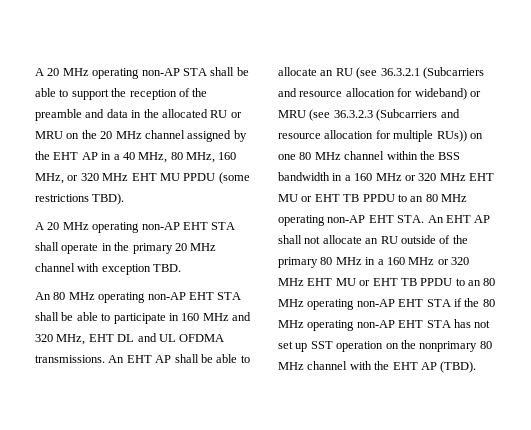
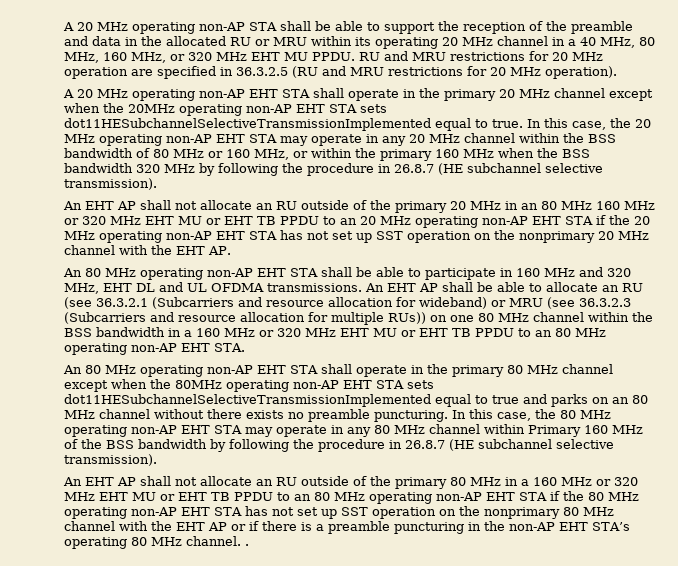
[66,130,247,142] [35,151,98,160] on the 20 MHz channel assigned by the EHT AP -> [311,36,548,49] within its operating 20 MHz channel
[183,172,250,184] [35,193,125,205] PPDU (some restrictions TBD). -> [312,51,603,61] [64,66,617,79] PPDU. RU and MRU restrictions for 20 MHz operation are specified in 36.3.2.5 (RU and MRU restrictions for 20 MHz operation).
[77,263,182,275] with exception TBD. -> [609,89,653,101] [64,103,387,116] [64,118,651,131] [64,133,616,146] [64,148,590,161] [64,163,603,176] [64,178,157,190] [63,200,655,213] [64,215,650,228] [64,230,649,243] [64,245,231,255] except when the 20MHz operating non-AP EHT STA sets dot11HESubchannelSelectiveTransmissionImplemented equal to true. In this case, the 20 MHz operating non-AP EHT STA may operate in any 20 MHz channel within the BSS bandwidth of 80 MHz or 160 MHz, or within the primary 160 MHz when the BSS bandwidth 320 MHz by following the procedure in 26.8.7 (HE subchannel selective transmission). // An EHT AP shall not allocate an RU outside of the primary 20 MHz in an 80 MHz 160 MHz or 320 MHz EHT MU or EHT TB PPDU to an 20 MHz operating non-AP EHT STA if the 20 MHz operating non-AP EHT STA has not set up SST operation on the nonprimary 20 MHz channel with the EHT AP.
(425, 219) none -> [63,364,613,377] [64,379,434,392] [64,394,648,407] [64,409,611,422] [64,424,643,437] [64,439,614,452] [64,454,157,466] // An 80 MHz operating non-AP EHT STA shall operate in the primary 80 MHz channel except when the 80MHz operating non-AP EHT STA sets dot11HESubchannelSelectiveTransmissionImplemented equal to true and parks on an 80 MHz channel without there exists no preamble puncturing. In this case, the 80 MHz operating non-AP EHT STA may operate in any 80 MHz channel within Primary 160 MHz of the BSS bandwidth by following the procedure in 26.8.7 (HE subchannel selective transmission). //
[440,361,477,373] (TBD). -> [231,521,630,534] [64,536,249,549] or if there is a preamble puncturing in the non-AP EHT STA’s operating 80 MHz channel. .

